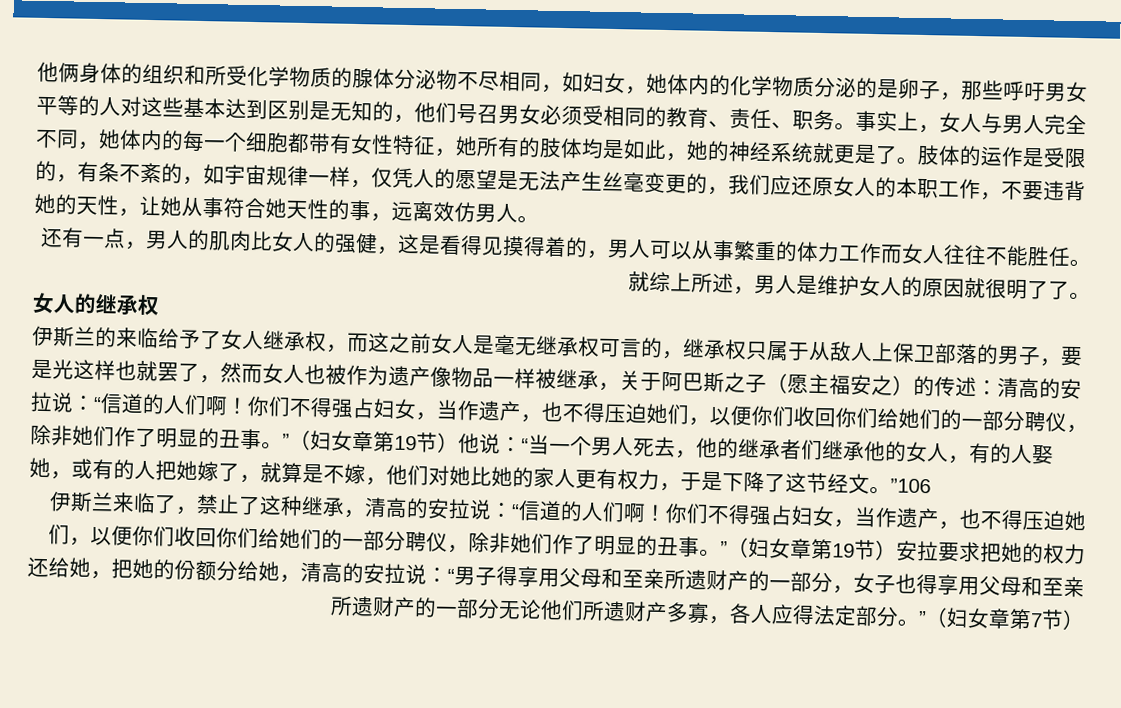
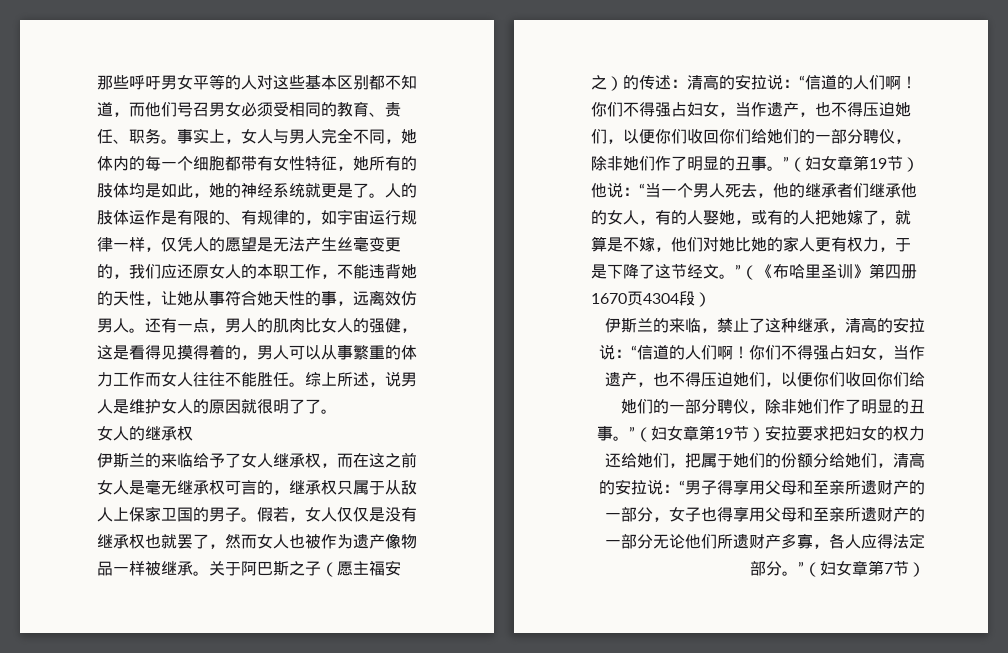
[37,61,962,101] 他俩身体的组织和所受化学物质的腺体分泌物不尽相同，如妇女，她体内的化学物质分泌的是卵子， -> (97, 82) none
[225,98,415,124] 达到区别是无知的， -> [337,75,417,90] [97,102,145,117] 区别都不知道，而
[917,144,1087,169] [35,160,162,184] 肢体的运作是受限的，有条不紊 -> [385,183,417,198] [97,210,289,225] 人的肢体运作是有限的、有规律
(267, 175) none -> [369,210,401,225] 运行
[1022,180,1044,201] 要 -> [353,264,369,279] 能
(539, 219) // -> (145, 330) none
[628,271,650,292] 就 -> (305, 384) none
(755, 290) none -> [385,371,401,387] 说
(369, 342) none -> [353,453,369,468] 在
[913,343,1083,367] [31,359,116,381] 卫部落的男子，要是光这样 -> [145,506,417,522] [97,534,145,549] 家卫国的男子。假若，女人仅仅是没有继承权
[598,382,620,392] ， -> [193,571,209,576] 。
[890,478,931,494] [49,491,177,514] ”106 // 伊斯兰来临了 -> [735,263,917,280] [591,291,711,307] [605,318,701,333] ”（《布哈里圣训》第四册1670页4304段） // 伊斯兰的来临
[1001,542,1023,563] 她 -> [845,426,877,441] 妇女
[90,558,154,580] ，把她 -> [653,453,765,468] 们，把属于她们
(280, 571) none -> [861,453,877,468] 们

